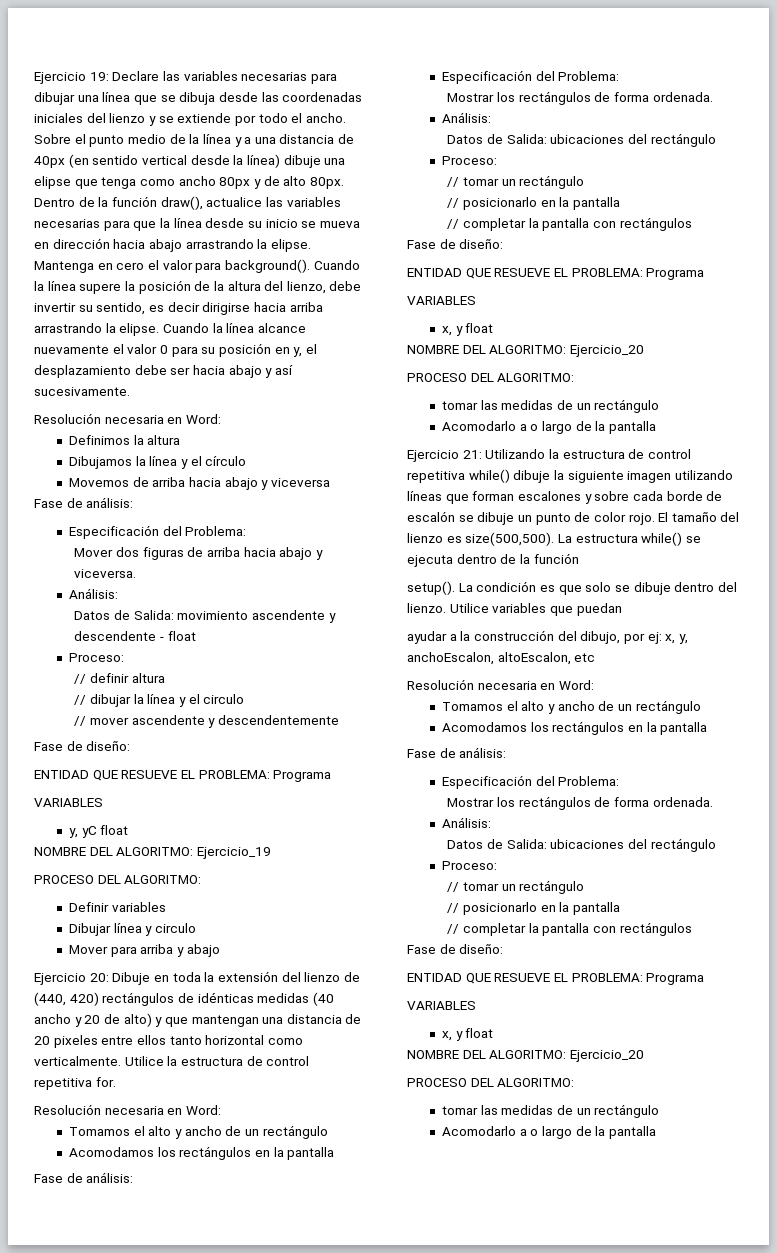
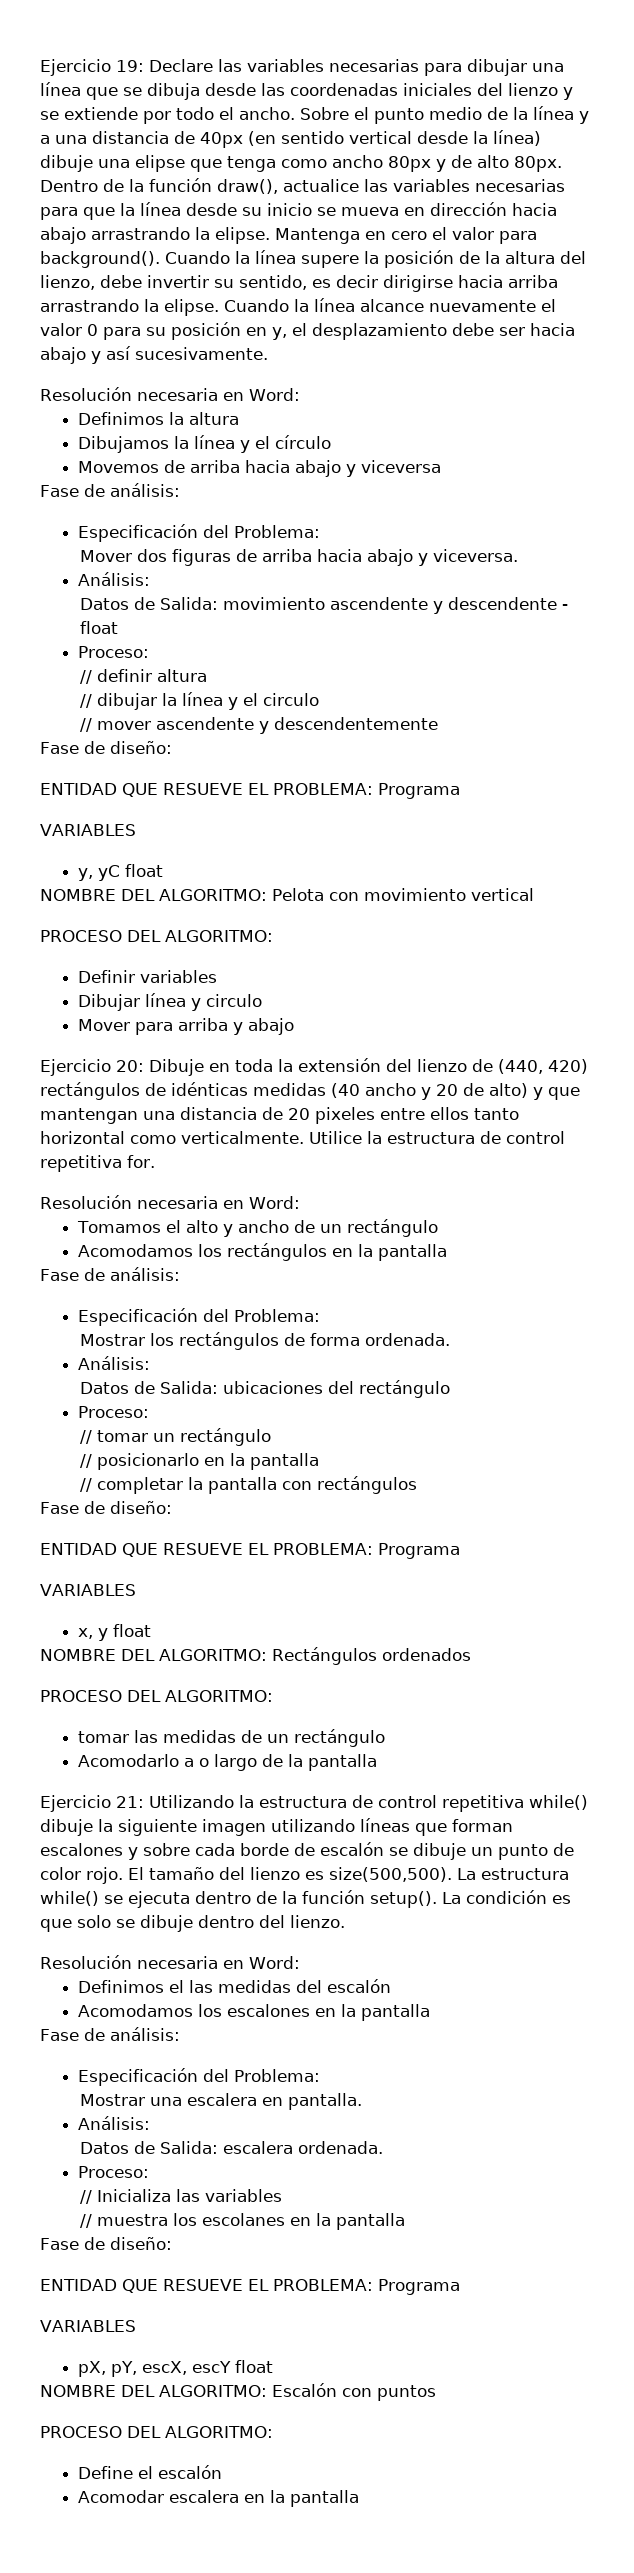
[196,847,271,859] Ejercicio_19 -> [272,888,534,901] Pelota con movimiento vertical
[569,345,644,357] Ejercicio_20 -> [272,1647,471,1665] Rectángulos ordenados
(579, 558) // -> (365, 1897) none
[449,603,622,616] [407,630,688,644] [407,652,596,665] [407,679,594,690] [442,700,701,714] [442,721,625,735] Utilice variables que puedan // ayudar a la construcción del dibujo, por ej: x, y, anchoEscalon, altoEscalon, etc // Resolución necesaria en Word: // Tomamos el alto y ancho de un rectángulo // Acomodamos los rectángulos -> [40,1955,300,1969] [78,1979,392,1993] [78,2004,311,2017] // Resolución necesaria en Word: // Definimos el las medidas del escalón // Acomodamos los escalones
[497,796,713,810] [442,817,492,828] [447,838,716,852] [442,861,498,870] [447,880,585,894] [447,902,621,915] [447,922,692,936] los rectángulos de forma ordenada. // Análisis: // Datos de Salida: ubicaciones del rectángulo // Proceso: // // tomar un rectángulo // // posicionarlo en la pantalla // // completar la pantalla con rectángulos -> [149,2093,362,2110] [78,2116,151,2130] [79,2141,383,2154] [78,2166,150,2178] [79,2189,282,2204] [79,2213,405,2230] una escalera en pantalla. // Análisis: // Datos de Salida: escalera ordenada. // Proceso: // // Inicializa las variables // // muestra los escolanes en la pantalla
[442,1028,494,1041] [407,1050,644,1062] [407,1078,575,1087] [442,1104,660,1118] [442,1126,592,1139] x, y float // NOMBRE DEL ALGORITMO: Ejercicio_20 // PROCESO DEL ALGORITMO: // tomar las medidas de un rectángulo // Acomodarlo a o largo de -> [78,2360,274,2377] [40,2383,436,2401] [40,2426,273,2438] [78,2465,223,2479] [78,2490,266,2503] pX, pY, escX, escY float // NOMBRE DEL ALGORITMO: Escalón con puntos // PROCESO DEL ALGORITMO: // Define el escalón // Acomodar escalera en

